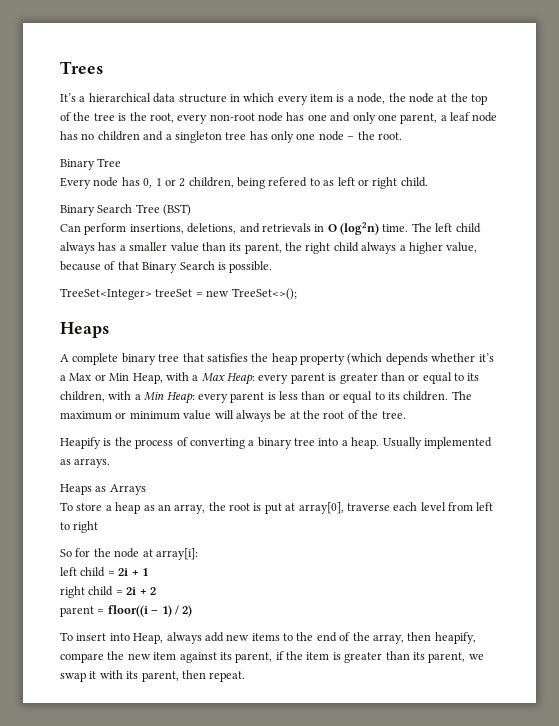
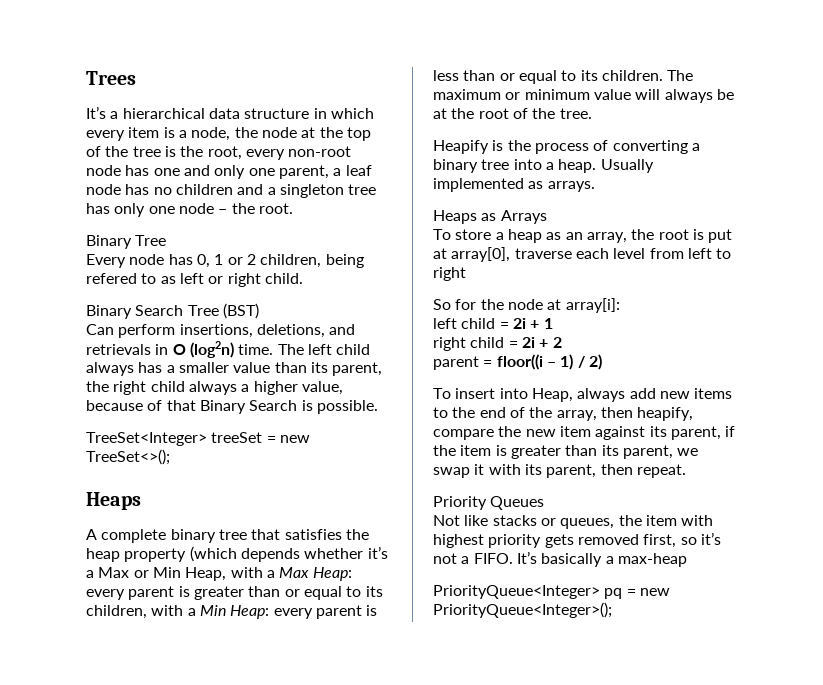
(246, 676) none -> [433,496,545,510] [433,515,714,529] [433,532,721,548] [433,551,687,567] [433,585,670,599] [433,602,612,618] // Priority Queues // Not like stacks or queues, the item with highest priority gets removed first, so it’s not a FIFO. It’s basically a max-heap // PriorityQueue<Integer> pq = new PriorityQueue<Integer>();

